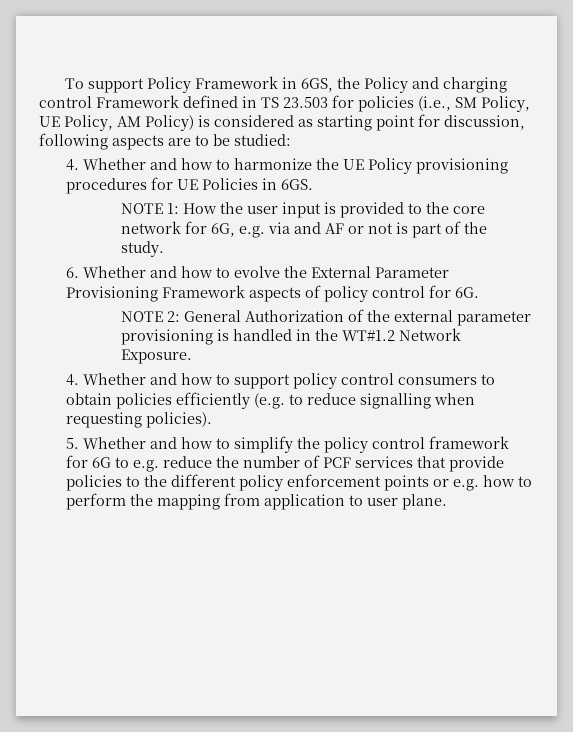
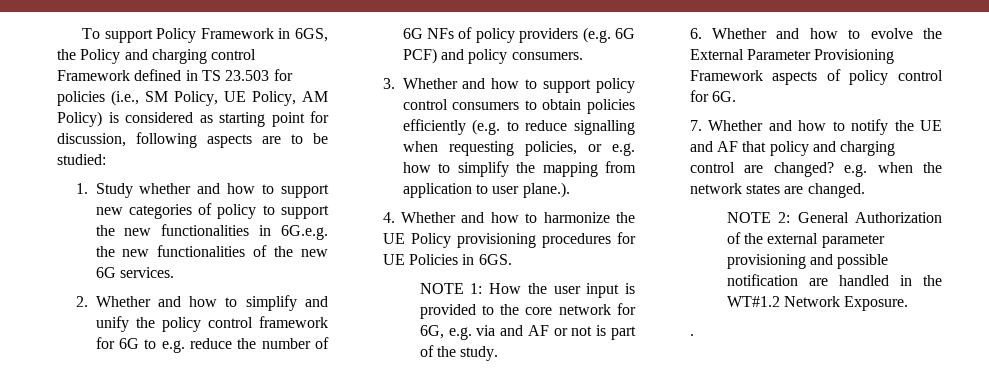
(291, 140) none -> [75,183,329,198] [95,203,330,219] [95,224,328,240] [95,245,328,257] [95,267,174,278] [75,295,328,311] [95,316,328,332] [95,337,329,353] [402,27,635,43] [402,48,583,64] [382,78,635,93] [402,99,635,114] [402,119,635,135] [402,141,635,156] [402,161,636,177] [402,182,570,198] // 1. Study whether and how to support new categories of policy to support the new functionalities in 6G.e.g. the new functionalities of the new 6G services. // 2. Whether and how to simplify and unify the policy control framework for 6G to e.g. reduce the number of 6G NFs of policy providers (e.g. 6G PCF) and policy consumers. // 3. Whether and how to support policy control consumers to obtain policies efficiently (e.g. to reduce signalling when requesting policies, or e.g. how to simplify the mapping from application to user plane.).
(480, 292) none -> [689,119,942,135] [689,141,896,156] [689,162,942,177] [689,183,865,198] // 7. Whether and how to notify the UE and AF that policy and charging control are changed? e.g. when the network states are changed.
[217,329,230,341] is -> [810,254,889,269] [726,274,828,286] and possible notification are
[66,373,496,389] [66,392,476,409] [66,412,213,428] [66,436,510,453] [66,455,505,472] [66,474,533,491] [66,493,448,510] 4. Whether and how to support policy control consumers to obtain policies efficiently (e.g. to reduce signalling when requesting policies). // 5. Whether and how to simplify the policy control framework for 6G to e.g. reduce the number of PCF services that provide policies to the different policy enforcement points or e.g. how to perform the mapping from application to user plane. -> [689,334,694,336] .

